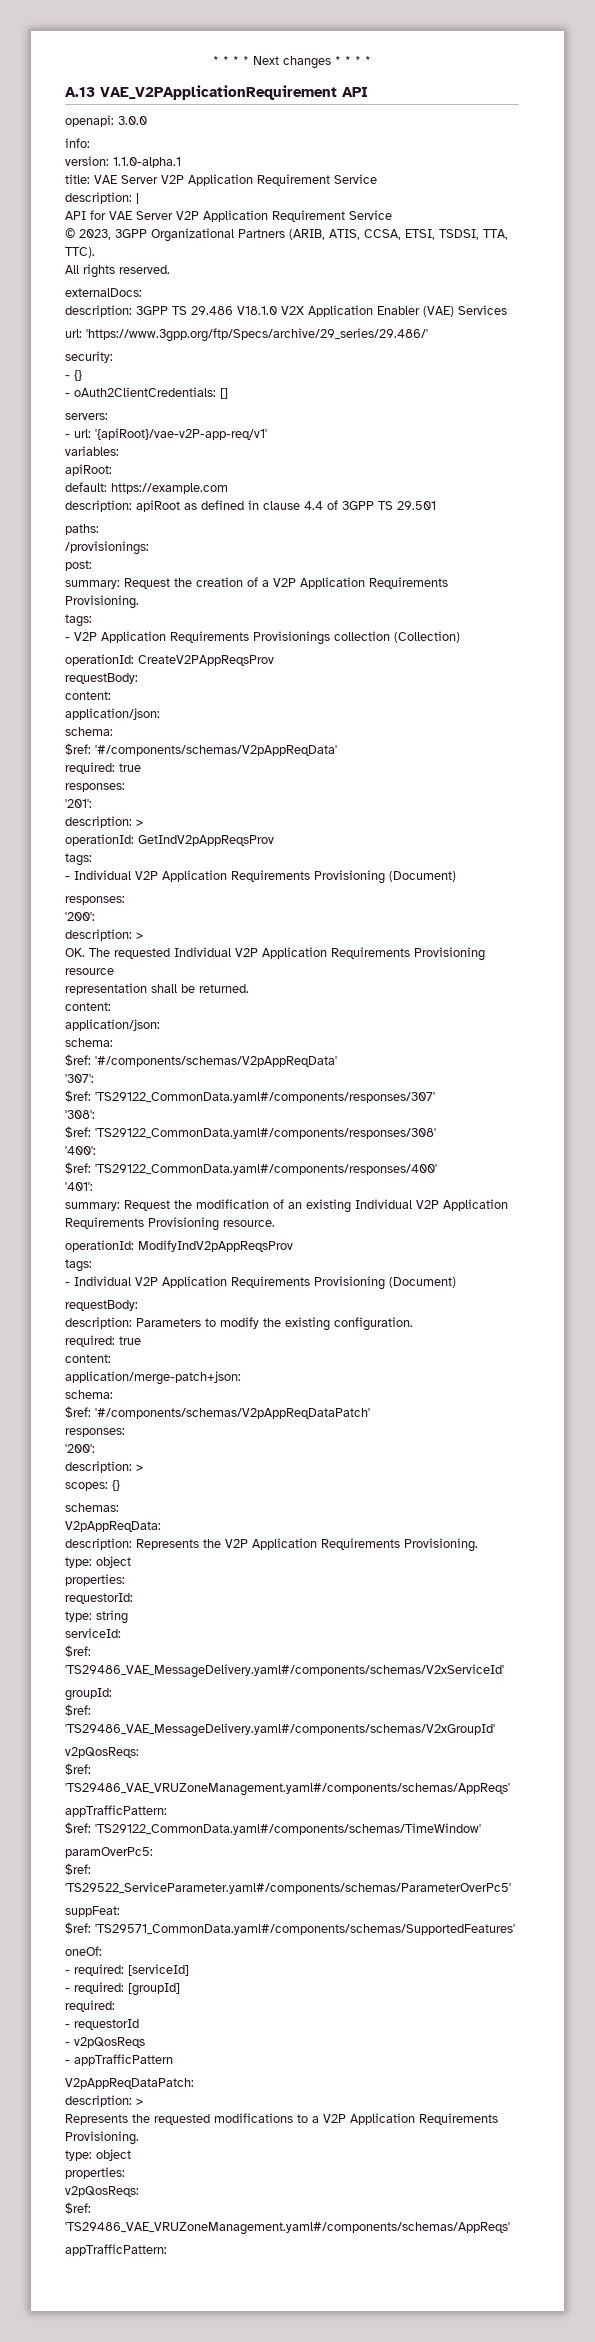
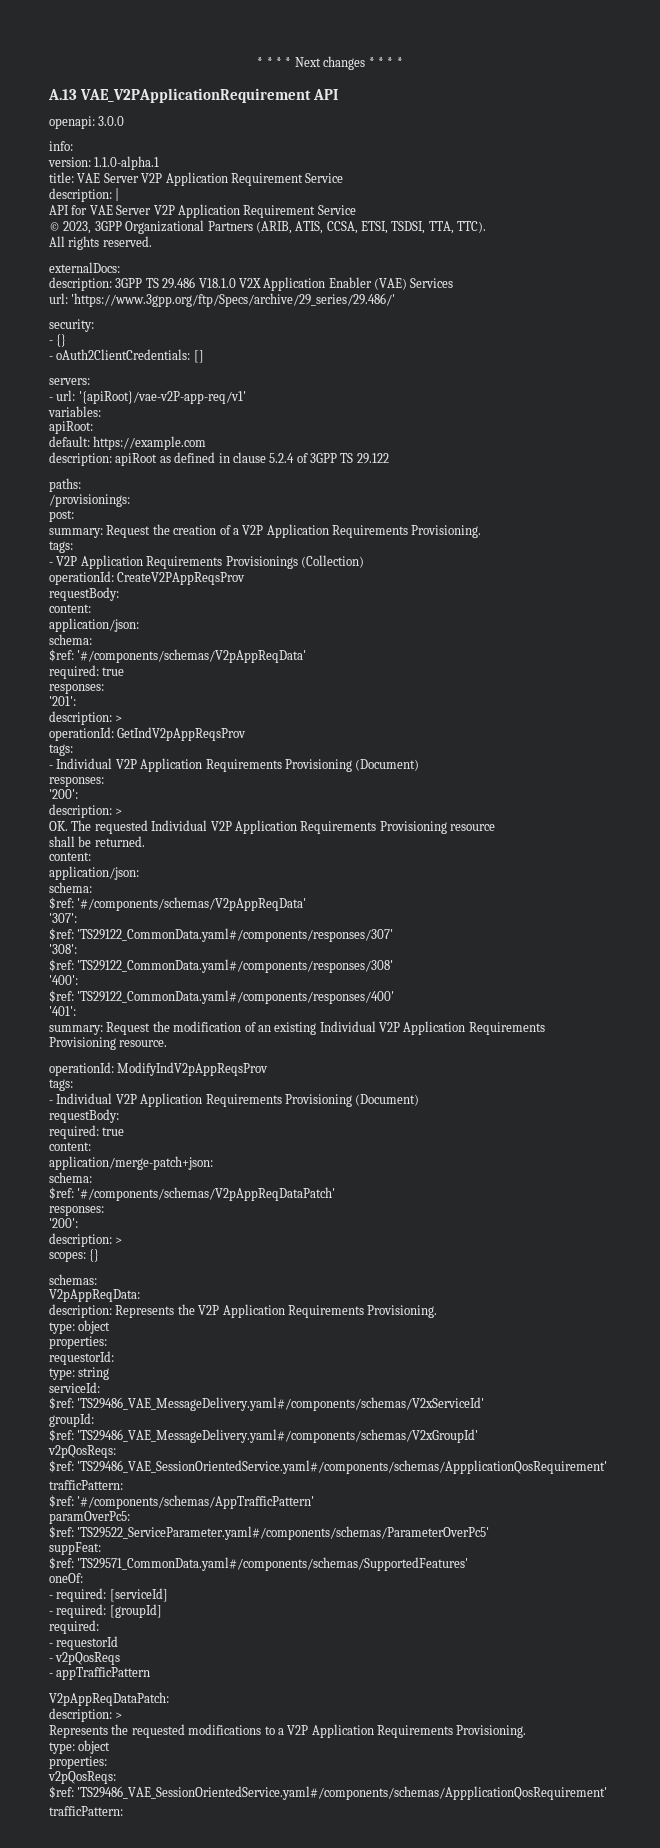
[304,501,323,510] 4.4 -> [269,453,295,463] 5.2.4
[397,501,436,510] 29.501 -> [356,453,389,464] 29.122
[334,631,390,641] collection -> (298, 562) none
[65,983,147,995] representation -> (495, 827) none
[65,1317,413,1331] // description: Parameters to modify the existing configuration. -> (119, 1116) none
[65,1783,510,1796] [65,1805,167,1817] [65,1822,481,1835] 'TS29486_VAE_VRUZoneManagement.yaml#/components/schemas/AppReqs' // appTrafficPattern: // $ref: 'TS29122_CommonData.yaml#/components/schemas/TimeWindow' -> [77,1460,608,1474] [49,1480,123,1490] [49,1495,315,1509] 'TS29486_VAE_SessionOrientedService.yaml#/components/schemas/AppplicationQosRequirement' // trafficPattern: // $ref: '#/components/schemas/AppTrafficPattern'
[65,2222,510,2235] [65,2244,167,2256] 'TS29486_VAE_VRUZoneManagement.yaml#/components/schemas/AppReqs' // appTrafficPattern: -> [77,1786,608,1800] [49,1806,123,1816] 'TS29486_VAE_SessionOrientedService.yaml#/components/schemas/AppplicationQosRequirement' // trafficPattern:

